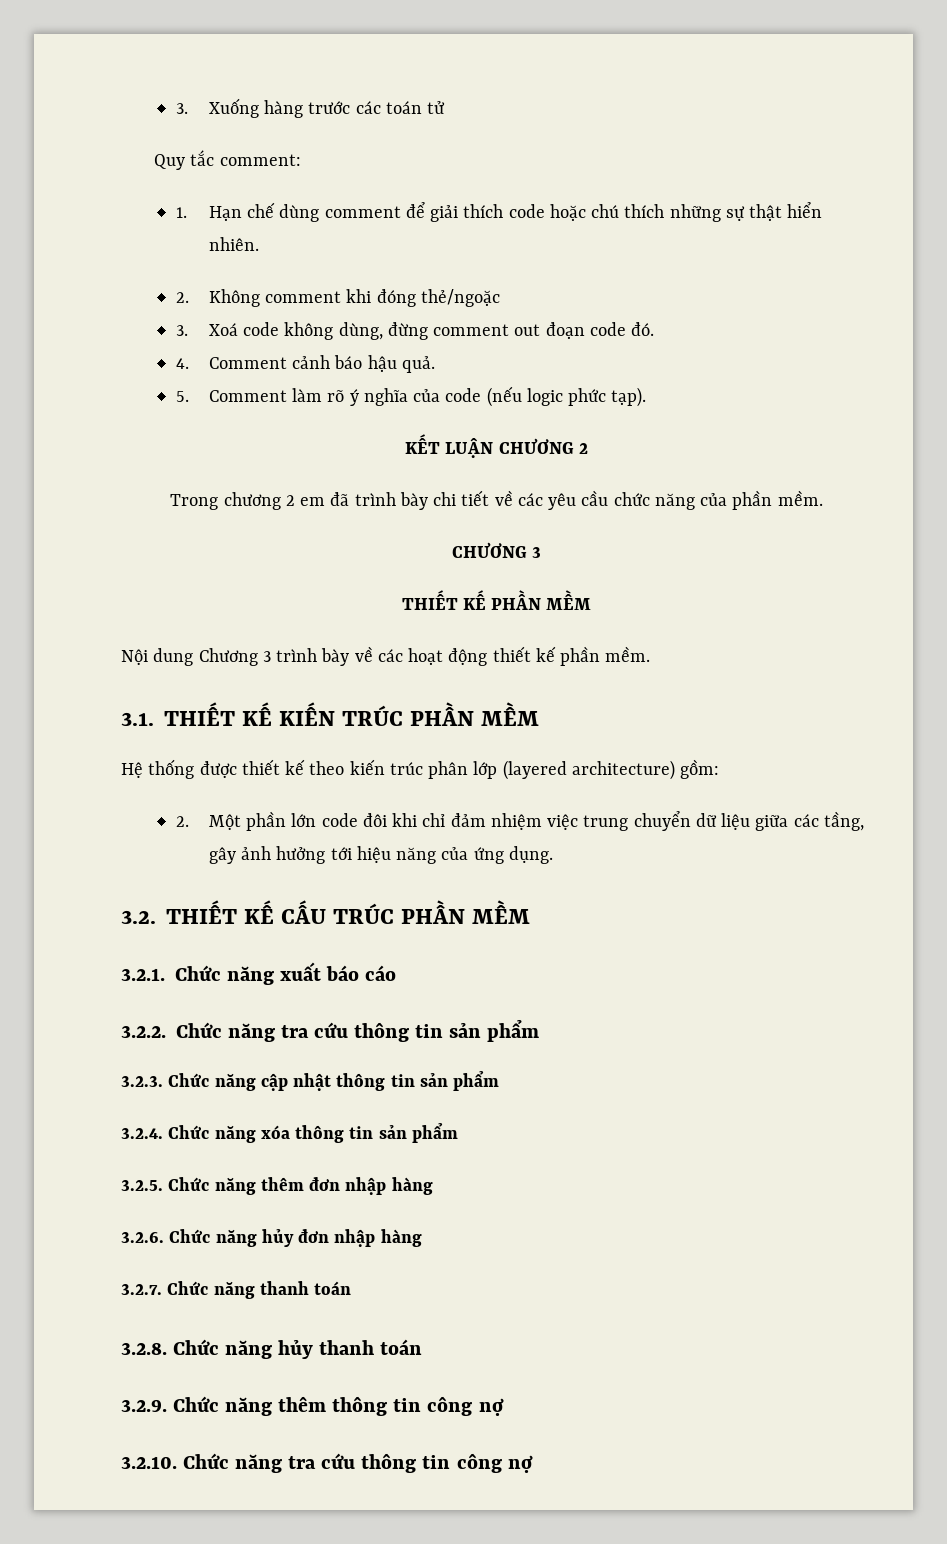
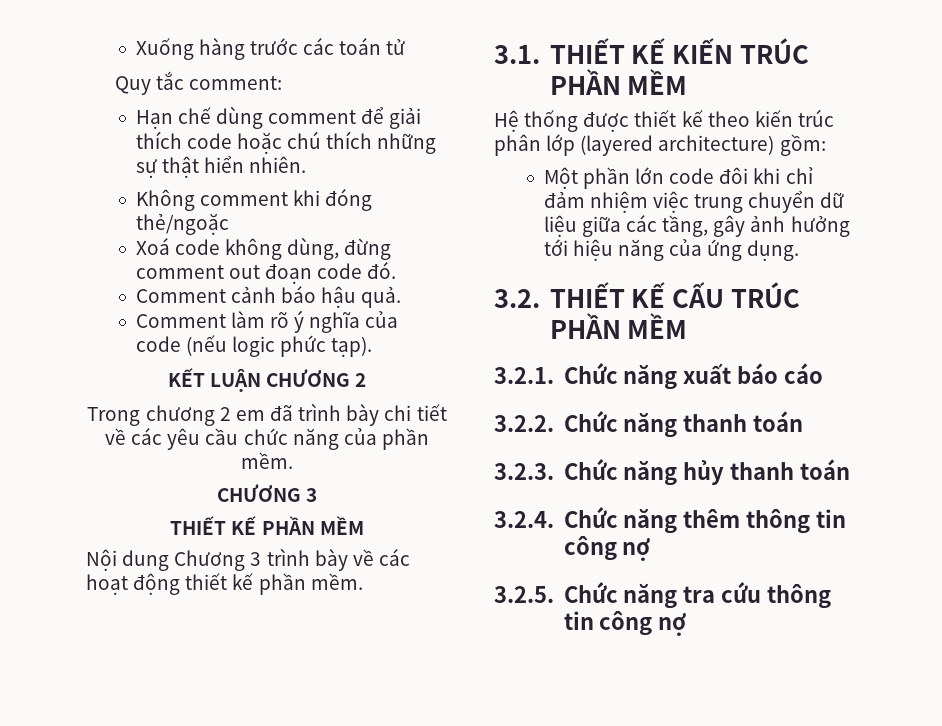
[175,103,188,114] 3. -> (135, 49) none
[175,207,187,218] 1. -> (283, 83) none
[175,292,189,303] 2. -> (307, 164) none
[175,325,188,336] 3. -> (229, 224) none
[175,358,189,369] 4. -> (397, 270) none
[175,391,189,402] 5. -> (402, 297) none
[175,816,189,827] 2. -> (826, 145) none
[280,1019,540,1042] [121,1071,500,1091] [121,1123,458,1143] [121,1177,433,1195] [121,1229,422,1247] [121,1281,352,1299] [121,1342,167,1355] tra cứu thông tin sản phẩm // 3.2.3. Chức năng cập nhật thông tin sản phẩm // 3.2.4. Chức năng xóa thông tin sản phẩm // 3.2.5. Chức năng thêm đơn nhập hàng // 3.2.6. Chức năng hủy đơn nhập hàng // 3.2.7. Chức năng thanh toán // 3.2.8. -> [683,411,804,432] [494,463,554,480] thanh toán // 3.2.3.
[121,1399,167,1412] 3.2.9. -> [494,511,554,528] 3.2.4.
[121,1456,177,1469] 3.2.10. -> [494,586,554,603] 3.2.5.

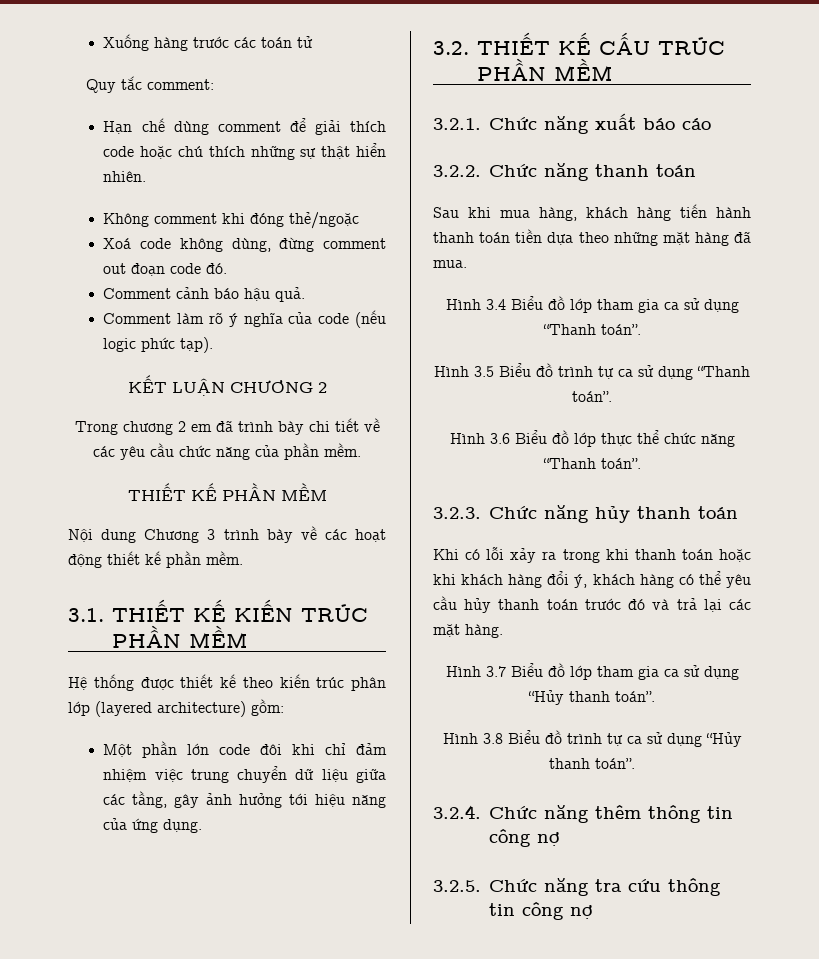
[216,484,318,502] // CHƯƠNG 3 -> (361, 450) none
(804, 421) none -> [433,204,751,221] [433,229,751,246] [433,260,467,268] [445,296,739,313] [542,324,641,335] [434,363,750,380] [572,391,612,402] [449,430,735,447] [542,458,641,469] // Sau khi mua hàng, khách hàng tiến hành thanh toán tiền dựa theo những mặt hàng đã mua. // Hình 3.4 Biểu đồ lớp tham gia ca sử dụng “Thanh toán”. // Hình 3.5 Biểu đồ trình tự ca sử dụng “Thanh toán”. // Hình 3.6 Biểu đồ lớp thực thể chức năng “Thanh toán”.
(851, 469) none -> [433,546,751,563] [433,571,751,588] [433,596,751,613] [433,624,503,638] [445,663,739,680] [528,690,655,705] [442,730,742,747] [549,758,635,769] // Khi có lỗi xảy ra trong khi thanh toán hoặc khi khách hàng đổi ý, khách hàng có thể yêu cầu hủy thanh toán trước đó và trả lại các mặt hàng. // Hình 3.7 Biểu đồ lớp tham gia ca sử dụng “Hủy thanh toán”. // Hình 3.8 Biểu đồ trình tự ca sử dụng “Hủy thanh toán”.

